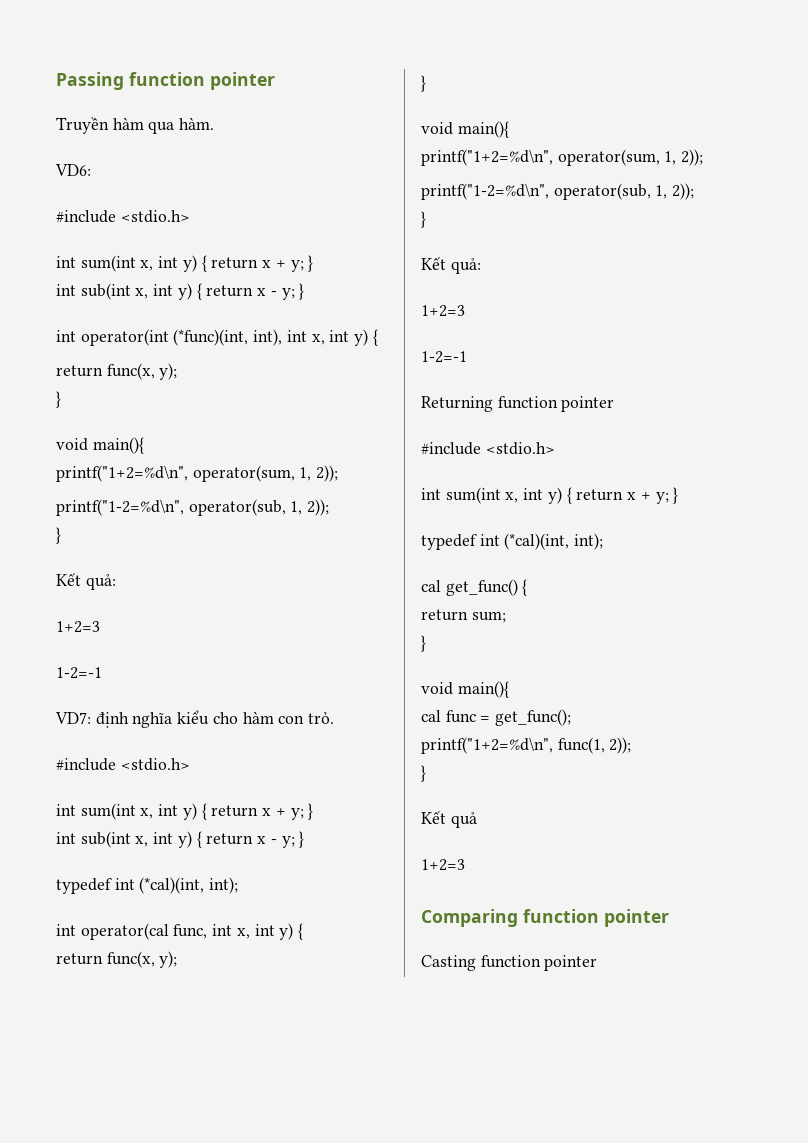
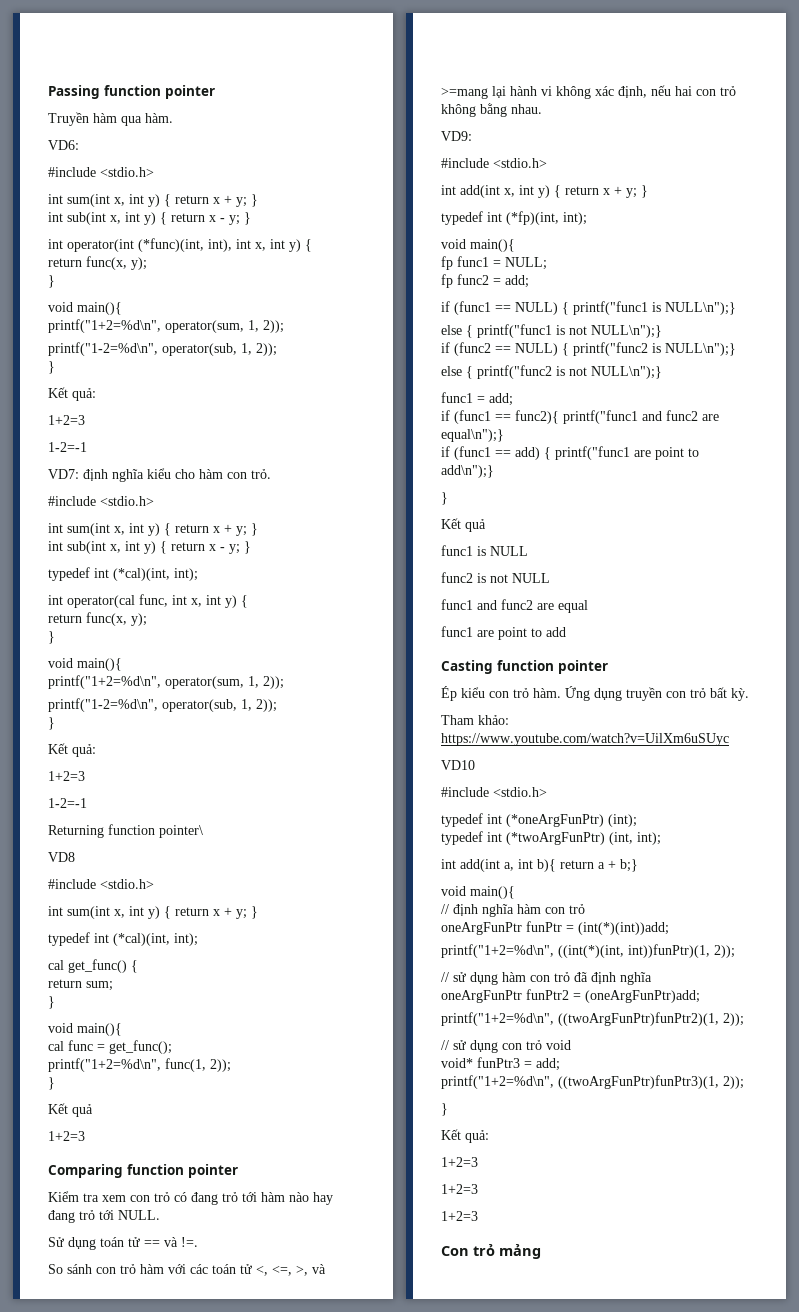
[561,396,615,412] pointer -> [159,825,203,838] [48,852,75,862] pointer\ // VD8
[421,955,598,971] Casting function pointer -> [48,1191,333,1205] [48,1210,160,1223] [48,1237,198,1250] [48,1264,326,1276] [441,85,736,99] [441,103,542,117] [441,131,472,141] [441,158,547,168] [441,185,648,198] [441,211,587,225] [441,239,515,252] [441,256,547,270] [441,274,529,288] [441,301,736,315] [441,324,662,338] [441,342,736,356] [441,365,662,379] [441,392,513,406] [441,410,719,424] [441,429,504,442] [441,446,699,460] [441,465,494,478] [441,492,448,505] [441,518,486,532] [441,545,528,556] [441,572,550,583] [441,599,588,613] [441,626,566,640] [441,660,608,674] [441,686,749,701] [441,715,509,725] [441,733,729,746] [441,760,475,770] [441,787,547,797] [441,813,637,827] [441,831,661,845] [441,859,638,872] [441,886,515,899] [441,904,585,917] [441,921,669,935] [441,944,735,958] [441,972,652,985] [441,989,700,1003] [441,1012,744,1026] [441,1040,571,1053] [441,1057,560,1071] [441,1075,744,1089] [441,1103,448,1116] [441,1129,489,1143] [441,1157,478,1167] [441,1184,478,1194] [441,1211,478,1221] [441,1244,541,1259] Kiểm tra xem con trỏ có đang trỏ tới hàm nào hay đang trỏ tới NULL. // Sử dụng toán tử == và !=. // So sánh con trỏ hàm với các toán tử <, <=, >, và >=mang lại hành vi không xác định, nếu hai con trỏ không bằng nhau. // VD9: // #include <stdio.h> // int add(int x, int y) { return x + y; } // typedef int (*fp)(int, int); // void main(){ // fp func1 = NULL; // fp func2 = add; // if (func1 == NULL) { printf("func1 is NULL\n");} // else { printf("func1 is not NULL\n");} // if (func2 == NULL) { printf("func2 is NULL\n");} // else { printf("func2 is not NULL\n");} // func1 = add; // if (func1 == func2){ printf("func1 and func2 are equal\n");} // if (func1 == add) { printf("func1 are point to add\n");} // } // Kết quả // func1 is NULL // func2 is not NULL // func1 and func2 are equal // func1 are point to add // Casting function pointer // Ép kiểu con trỏ hàm. Ứng dụng truyền con trỏ bất kỳ. // Tham khảo: https://www.youtube.com/watch?v=UilXm6uSUyc // VD10 // #include <stdio.h> // typedef int (*oneArgFunPtr) (int); // typedef int (*twoArgFunPtr) (int, int); // int add(int a, int b){ return a + b;} // void main(){ // // định nghĩa hàm con trỏ // oneArgFunPtr funPtr = (int(*)(int))add; // printf("1+2=%d\n", ((int(*)(int, int))funPtr)(1, 2)); // // sử dụng hàm con trỏ đã định nghĩa // oneArgFunPtr funPtr2 = (oneArgFunPtr)add; // printf("1+2=%d\n", ((twoArgFunPtr)funPtr2)(1, 2)); // // sử dụng con trỏ void // void* funPtr3 = add; // printf("1+2=%d\n", ((twoArgFunPtr)funPtr3)(1, 2)); // } // Kết quả: // 1+2=3 // 1+2=3 // 1+2=3 // Con trỏ mảng

